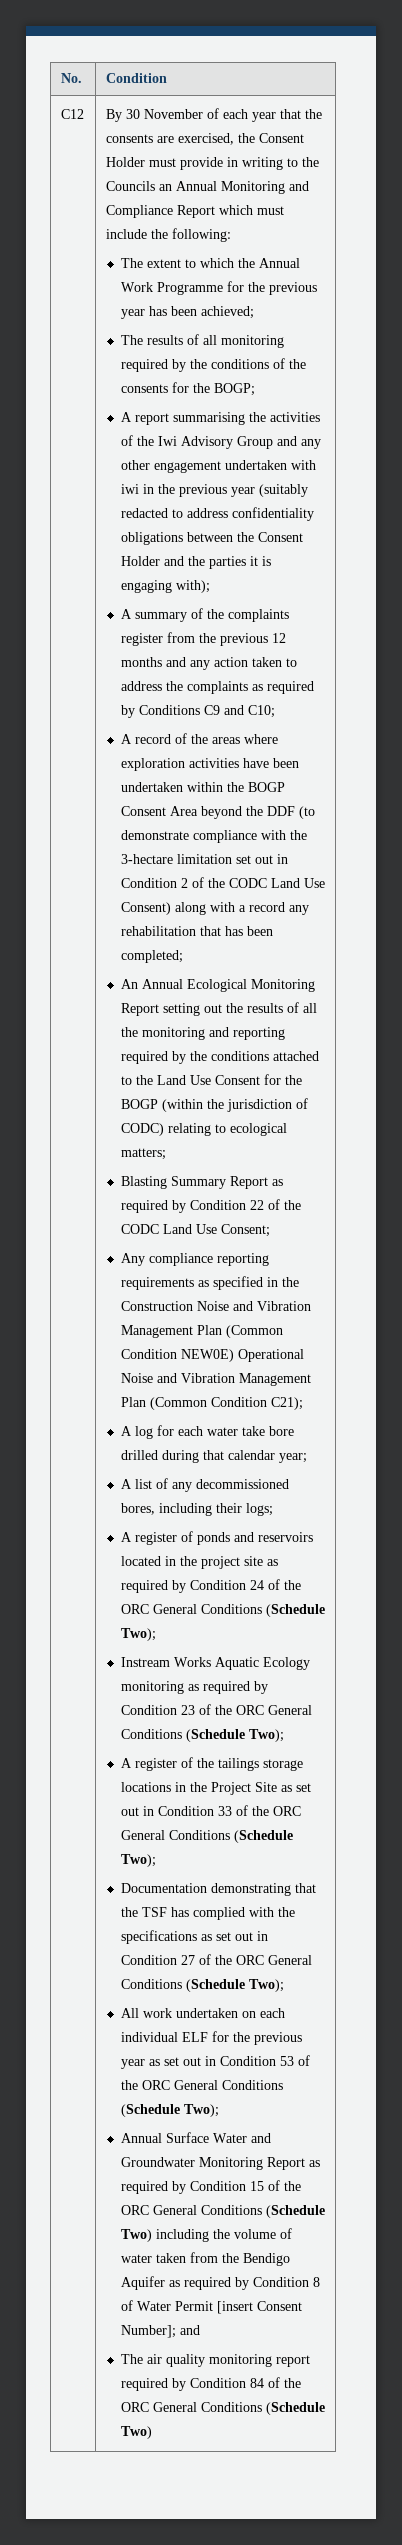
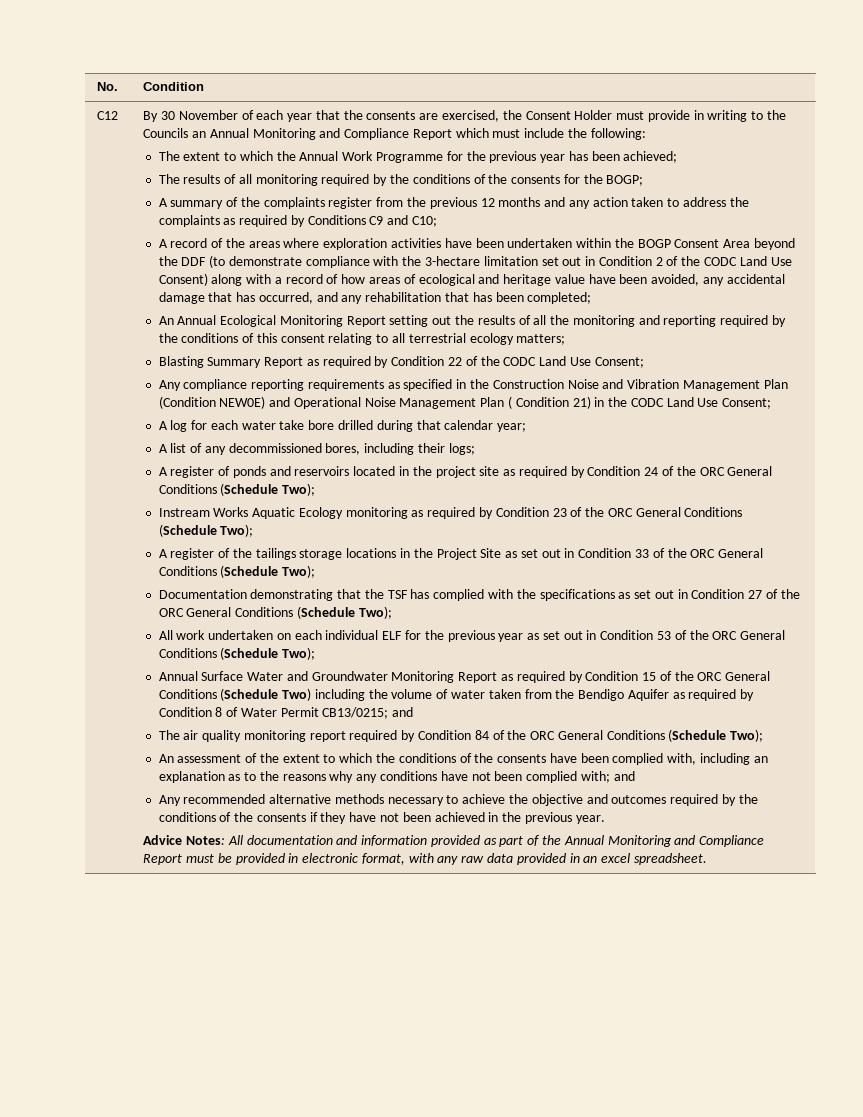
[120,412,320,425] [120,435,321,449] [120,460,316,473] [120,484,308,497] [120,507,314,521] [120,532,303,545] [120,556,271,569] [120,580,210,593] // A report summarising the activities of the Iwi Advisory Group and any other engagement undertaken with iwi in the previous year (suitably redacted to address confidentiality obligations between the Consent Holder and the parties it is engaging with); -> (644, 180) none
(285, 907) none -> [326,274,785,286] [158,292,338,304] of how areas of ecological and heritage value have been avoided, any accidental damage that has occurred, and
[272,1051,319,1061] [120,1074,302,1085] [120,1098,308,1112] [120,1123,287,1136] attached to the Land Use Consent for the BOGP (within the jurisdiction of CODC) relating to ecological -> [242,333,514,345] of this consent relating to all terrestrial ecology
[225,1325,283,1338] [120,1349,304,1362] [120,1373,311,1386] [120,1397,303,1410] (Common Condition NEW0E) Operational Noise and Vibration Management Plan (Common Condition C21); -> [158,396,772,409] (Condition NEW0E) and Operational Noise Management Plan ( Condition 21) in the CODC Land Use Consent;
[216,2301,302,2314] [120,2325,176,2338] [insert Consent Number]; -> [322,707,389,719] CB13/0215;
[120,2426,152,2439] Two) -> [730,729,764,742] [158,753,768,765] [158,771,635,783] [158,794,758,806] [158,812,605,824] [143,835,765,847] [143,853,707,865] Two); // An assessment of the extent to which the conditions of the consents have been complied with, including an explanation as to the reasons why any conditions have not been complied with; and // Any recommended alternative methods necessary to achieve the objective and outcomes required by the conditions of the consents if they have not been achieved in the previous year. // Advice Notes: All documentation and information provided as part of the Annual Monitoring and Compliance Report must be provided in electronic format, with any raw data provided in an excel spreadsheet.

